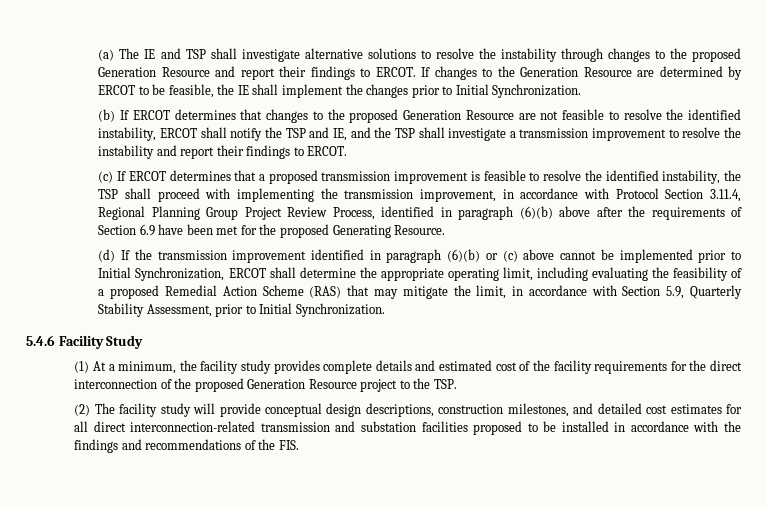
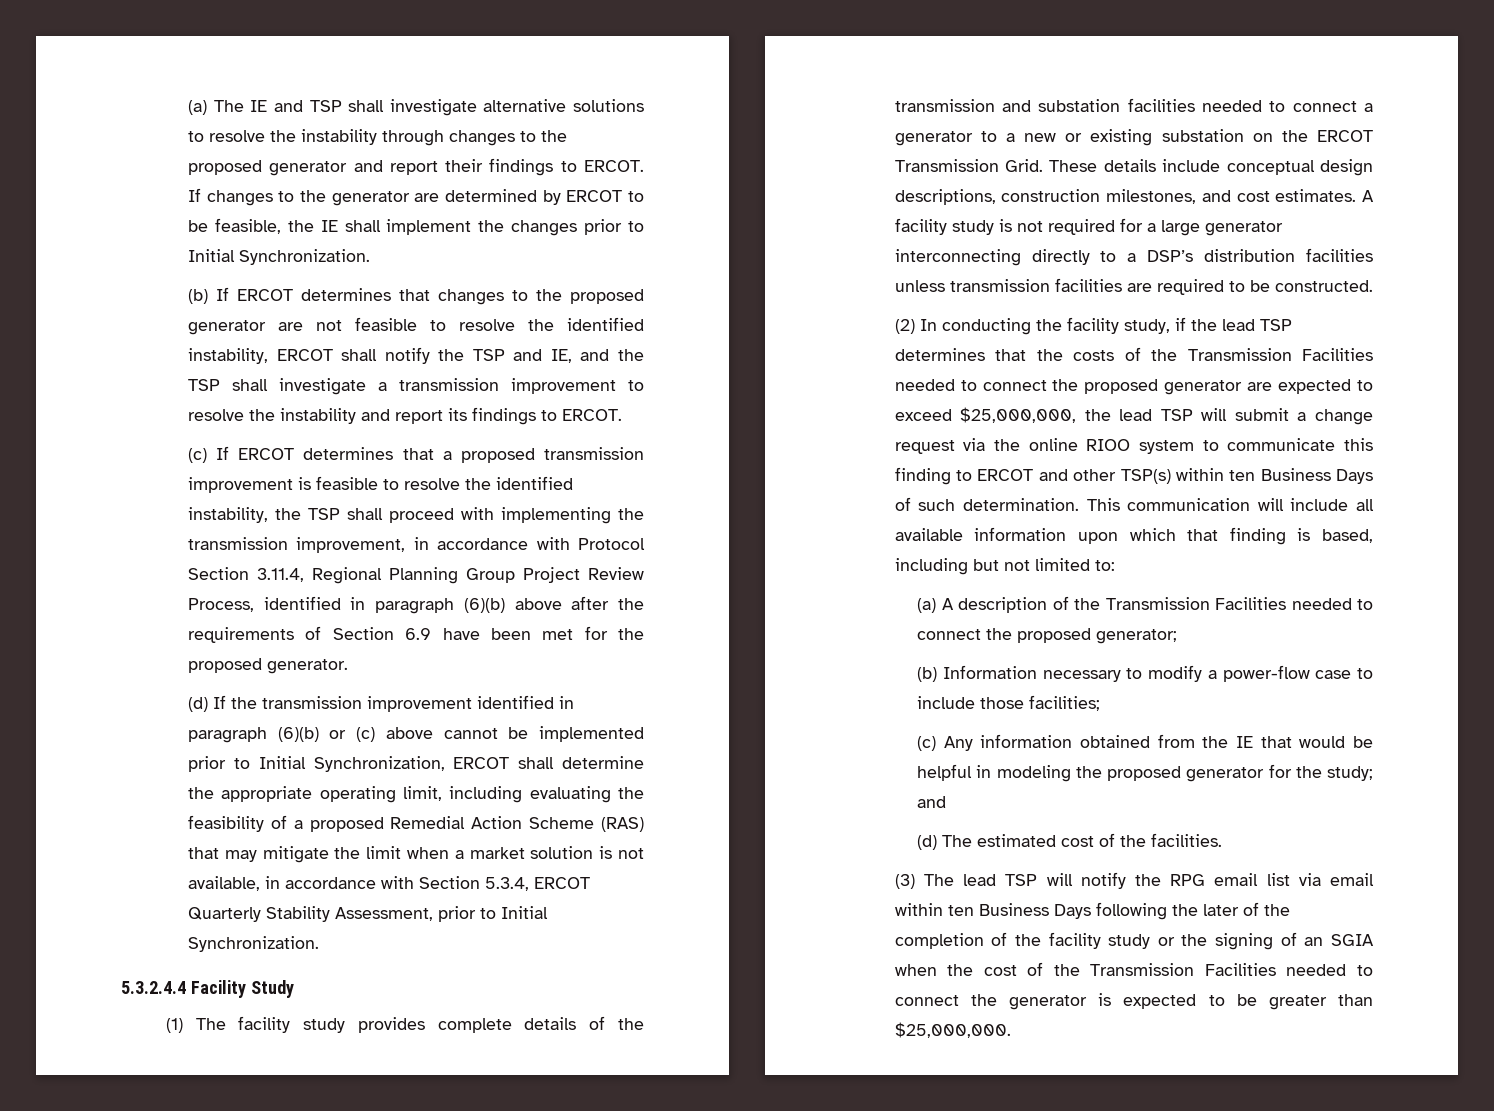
[98,67,210,77] Generation Resource -> [269,161,348,176] generator
[520,67,632,77] Generation Resource -> [331,191,410,206] generator
[403,110,514,120] Generation Resource -> [188,320,267,335] generator
[216,145,244,156] their -> [448,408,468,421] its
[332,225,446,238] Generating Resource. -> [267,659,349,674] generator.
[476,285,507,299] limit, -> [366,846,645,859] [188,876,261,891] limit when a market solution is not available,
[666,286,685,299] 5.9, -> [485,877,591,891] 5.3.4, ERCOT
[26,335,55,346] 5.4.6 -> [121,981,186,994] 5.3.2.4.4
[92,360,197,374] At a minimum, the -> [195,1018,226,1030] The
[415,360,743,374] [74,378,457,392] [74,403,261,417] and estimated cost of the facility requirements for the direct interconnection of the proposed Generation Resource project to the TSP. // (2) The facility study will provide -> [589,1016,644,1030] [894,98,1373,112] [894,129,1373,146] [894,159,1221,172] of the transmission and substation facilities needed to connect a generator to a new or existing substation on the ERCOT Transmission Grid. These details include
[597,403,742,414] [74,421,742,435] [74,439,299,453] detailed cost estimates for all direct interconnection-related transmission and substation facilities proposed to be installed in accordance with the findings and recommendations of the FIS. -> [1236,189,1374,202] [894,218,1283,236] [894,248,1373,266] [894,278,1373,295] [894,317,1292,335] [894,347,1373,361] [894,379,1373,395] [894,407,1373,425] [894,438,1373,454] [894,467,1373,485] [894,497,1374,511] [894,527,1373,545] [894,558,1115,575] [917,596,1373,613] [917,628,1178,644] [917,665,1373,682] [917,695,1101,711] [917,734,1373,751] [917,764,1373,782] [917,796,947,808] [917,833,1223,850] [894,872,1374,889] [894,902,1290,920] [894,932,1374,950] [894,962,1373,976] [894,993,1373,1010] [894,1022,1011,1038] cost estimates. A facility study is not required for a large generator interconnecting directly to a DSP’s distribution facilities unless transmission facilities are required to be constructed. // (2) In conducting the facility study, if the lead TSP determines that the costs of the Transmission Facilities needed to connect the proposed generator are expected to exceed $25,000,000, the lead TSP will submit a change request via the online RIOO system to communicate this finding to ERCOT and other TSP(s) within ten Business Days of such determination. This communication will include all available information upon which that finding is based, including but not limited to: // (a) A description of the Transmission Facilities needed to connect the proposed generator; // (b) Information necessary to modify a power-flow case to include those facilities; // (c) Any information obtained from the IE that would be helpful in modeling the proposed generator for the study; and // (d) The estimated cost of the facilities. // (3) The lead TSP will notify the RPG email list via email within ten Business Days following the later of the completion of the facility study or the signing of an SGIA when the cost of the Transmission Facilities needed to connect the generator is expected to be greater than $25,000,000.

